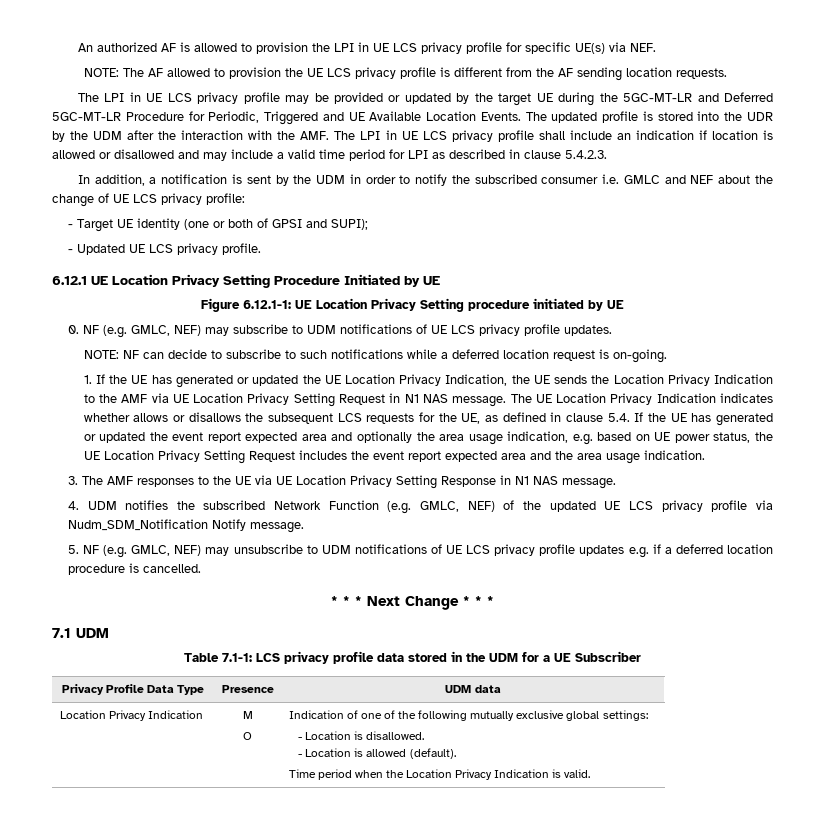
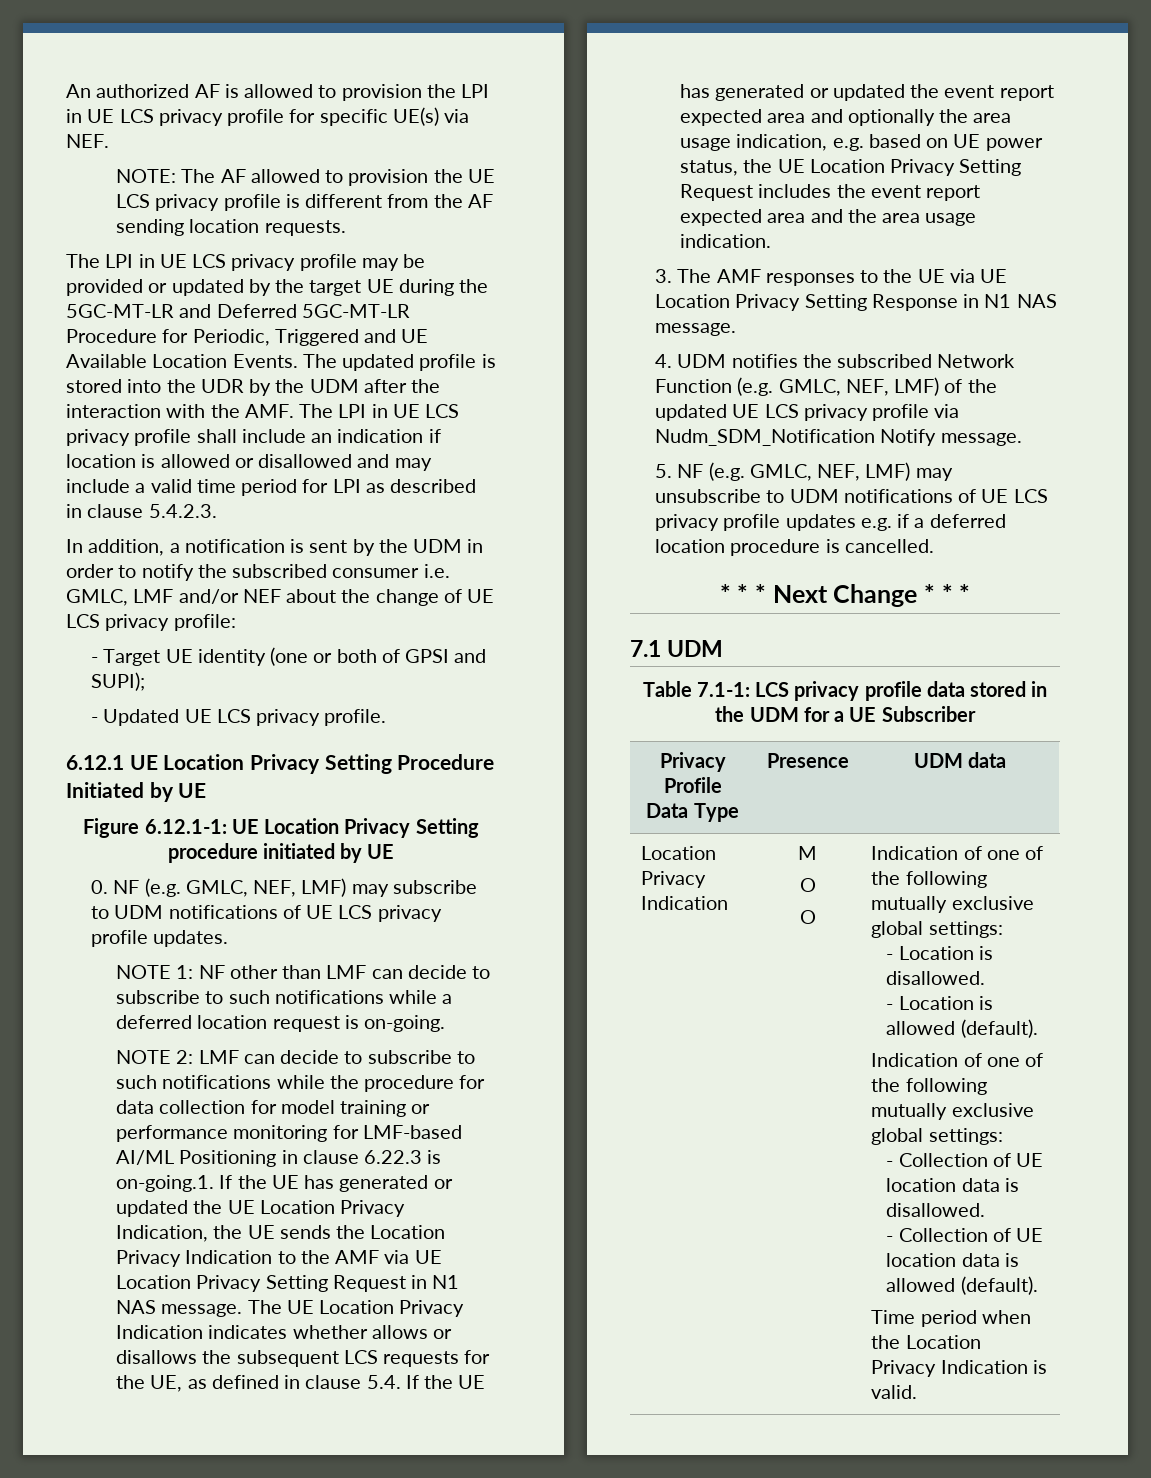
[623,175,686,184] GMLC and -> [66,589,239,606] GMLC, LMF and/or
[173,325,201,336] NEF) -> [253,878,347,897] NEF, LMF)
[83,350,139,359] NOTE: NF -> [116,965,367,979] NOTE 1: NF other than LMF
[83,375,92,384] 1. -> [116,1050,475,1064] [116,1075,486,1092] [116,1100,431,1117] [116,1125,462,1142] [116,1150,442,1167] [116,1175,215,1192] NOTE 2: LMF can decide to subscribe to such notifications while the procedure for data collection for model training or performance monitoring for LMF-based AI/ML Positioning in clause 6.22.3 is on-going.1.
[467,501,495,512] NEF) -> [845,377,940,396] NEF, LMF)
[174,545,202,556] NEF) -> [817,462,911,481] NEF, LMF)
(252, 736) none -> [799,910,816,924] // O
(456, 753) none -> [871,1053,1044,1067] [871,1078,987,1095] [871,1103,1034,1120] [871,1128,1003,1145] [886,1153,1044,1167] [886,1178,1020,1192] [886,1203,986,1217] [886,1228,1044,1242] [886,1253,1020,1267] [886,1276,1038,1295] // Indication of one of the following mutually exclusive global settings: // - Collection of UE location data is disallowed. // - Collection of UE location data is allowed (default).

